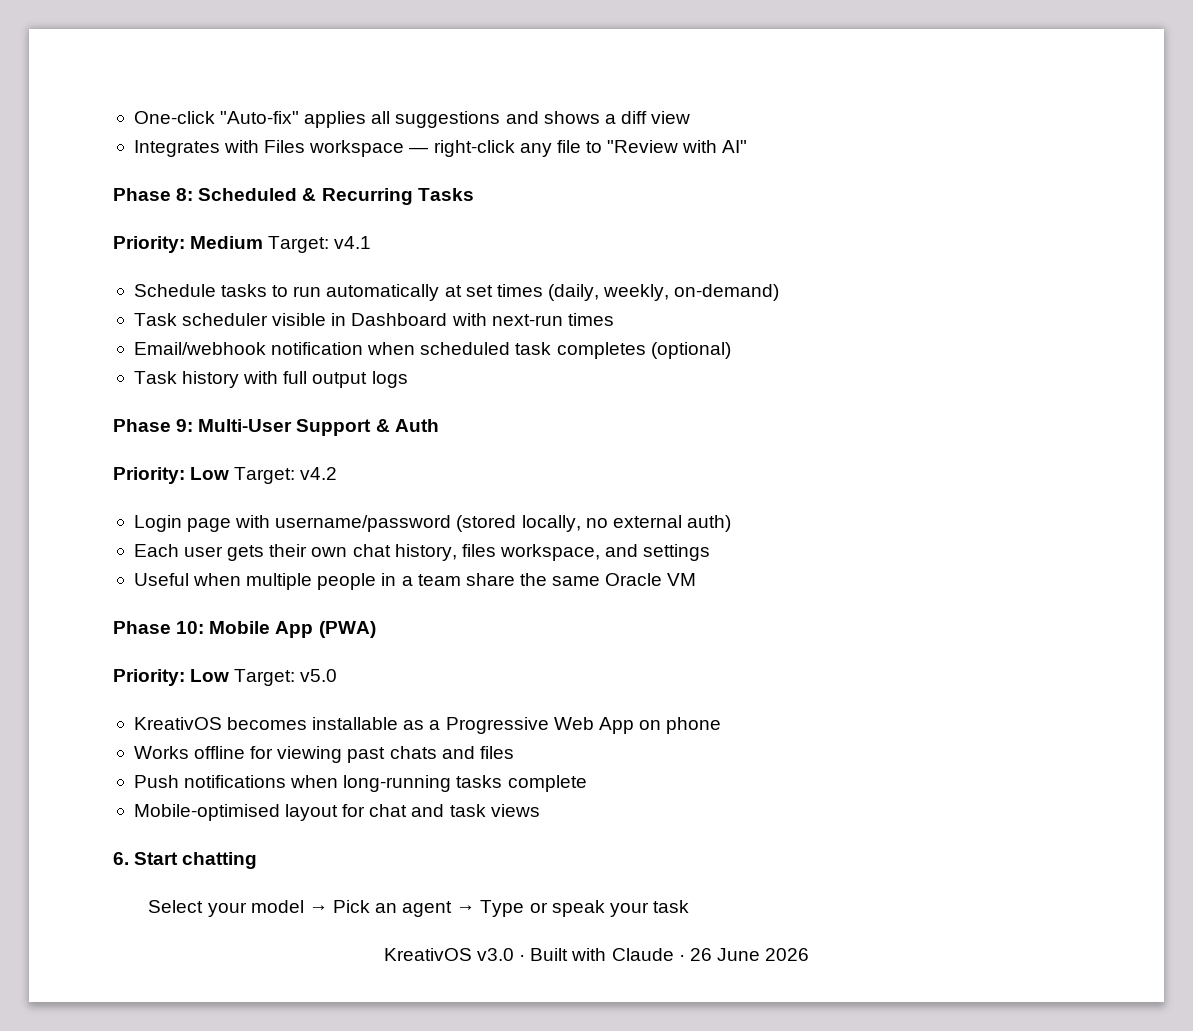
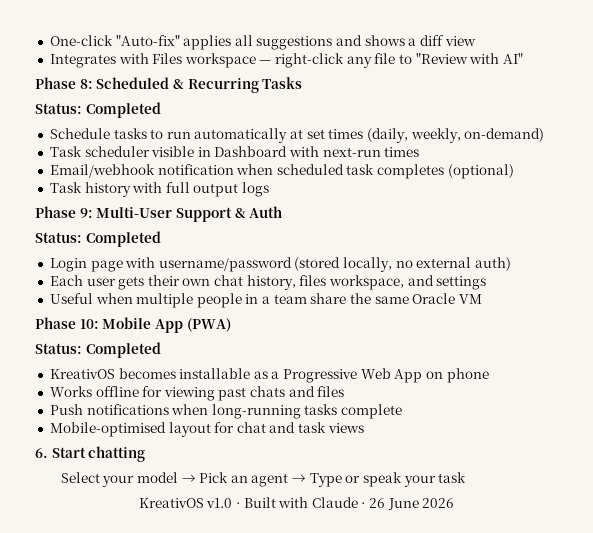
[113,236,372,253] Priority: Medium Target: v4.1 -> [35,102,161,118] Status: Completed
[113,467,338,484] Priority: Low Target: v4.2 -> [35,231,161,247] Status: Completed
[113,669,338,686] Priority: Low Target: v5.0 -> [35,342,161,358] Status: Completed
[477,948,515,961] v3.0 -> [206,498,233,508] v1.0

